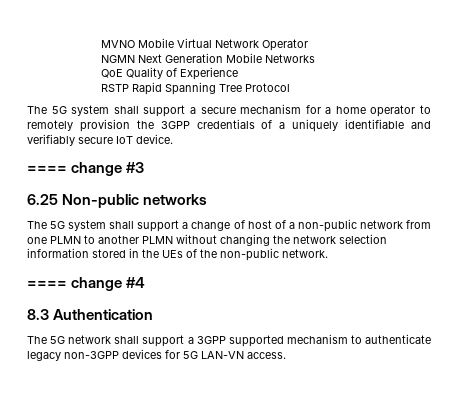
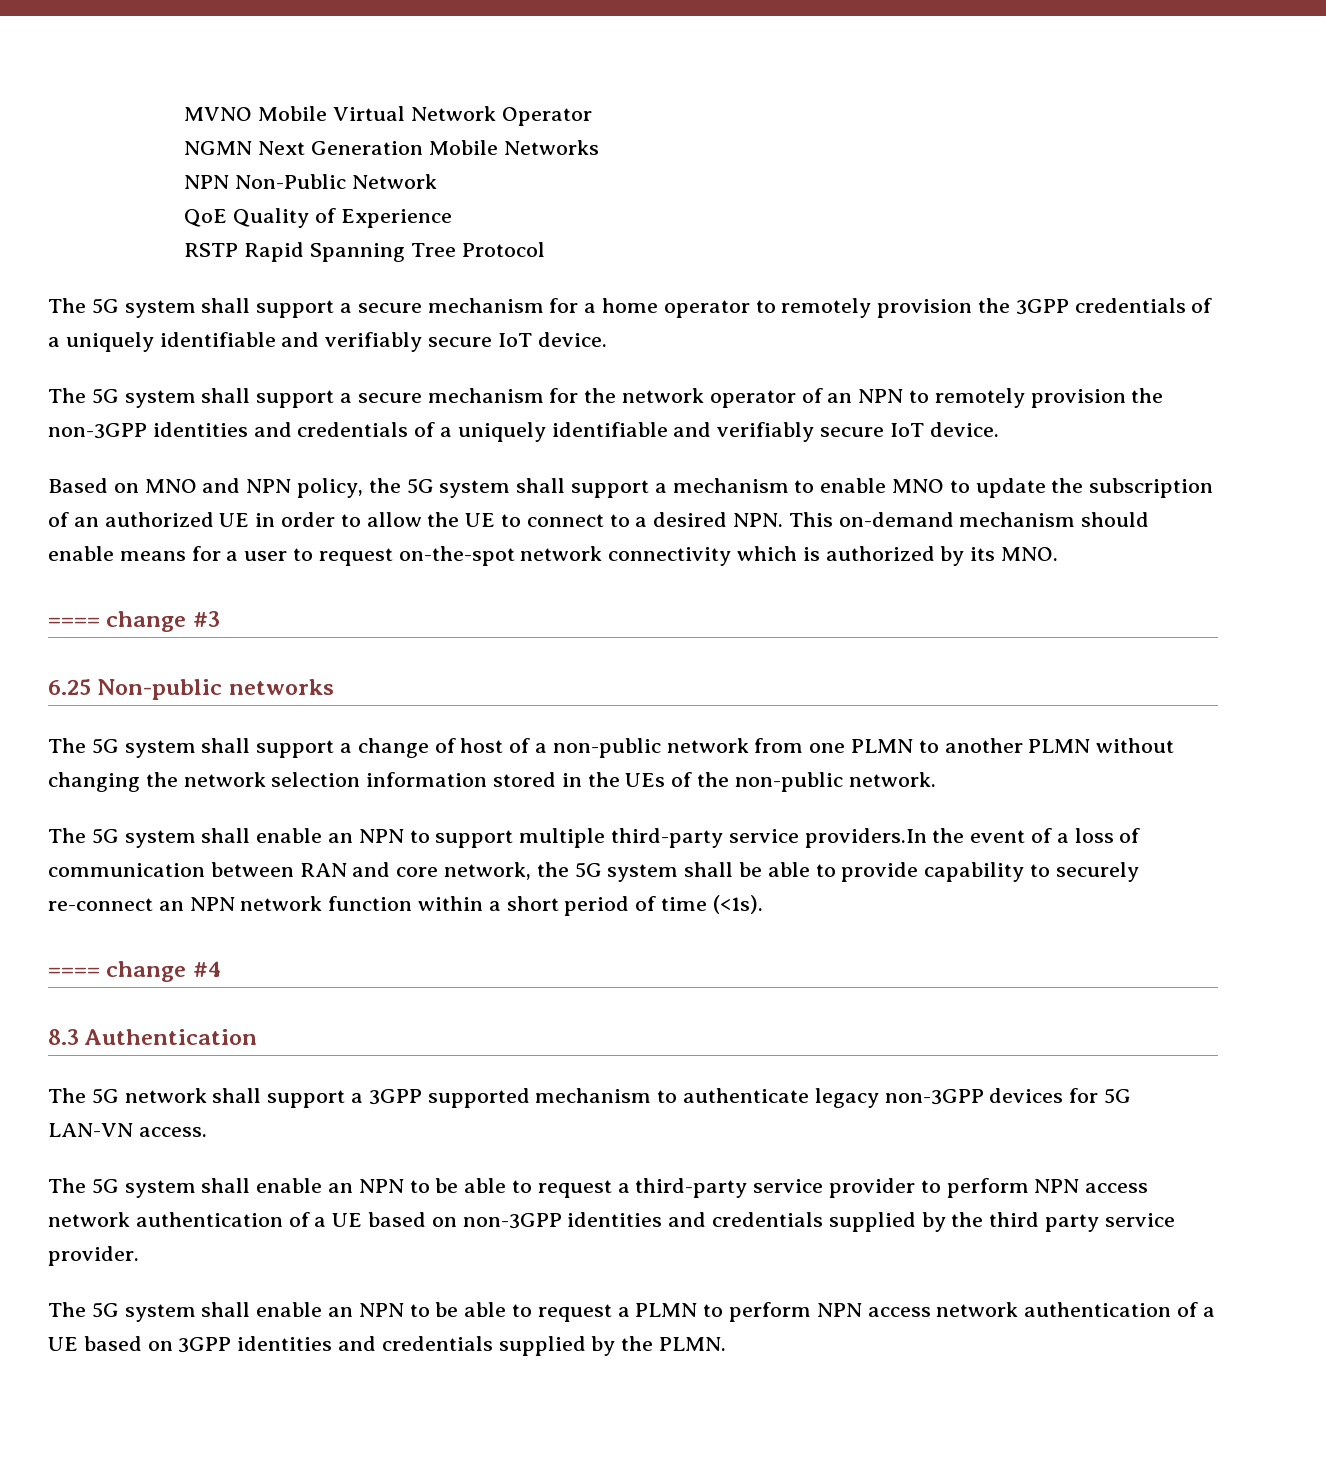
(316, 58) none -> [184,174,438,189] // NPN Non-Public Network
(173, 139) none -> [48,388,1164,408] [48,422,999,442] [48,478,1214,498] [48,512,1150,527] [48,546,1059,566] // The 5G system shall support a secure mechanism for the network operator of an NPN to remotely provision the non-3GPP identities and credentials of a uniquely identifiable and verifiably secure IoT device. // Based on MNO and NPN policy, the 5G system shall support a mechanism to enable MNO to update the subscription of an authorized UE in order to allow the UE to connect to a desired NPN. This on-demand mechanism should enable means for a user to request on-the-spot network connectivity which is authorized by its MNO.
(328, 253) none -> [48,828,1141,848] [48,862,1139,882] [48,895,763,916] // The 5G system shall enable an NPN to support multiple third-party service providers.In the event of a loss of communication between RAN and core network, the 5G system shall be able to provide capability to securely re-connect an NPN network function within a short period of time (<1s).
(286, 355) none -> [48,1178,1149,1198] [48,1212,1175,1232] [48,1246,139,1266] [48,1302,1215,1322] [48,1336,727,1356] // The 5G system shall enable an NPN to be able to request a third-party service provider to perform NPN access network authentication of a UE based on non-3GPP identities and credentials supplied by the third party service provider. // The 5G system shall enable an NPN to be able to request a PLMN to perform NPN access network authentication of a UE based on 3GPP identities and credentials supplied by the PLMN.

